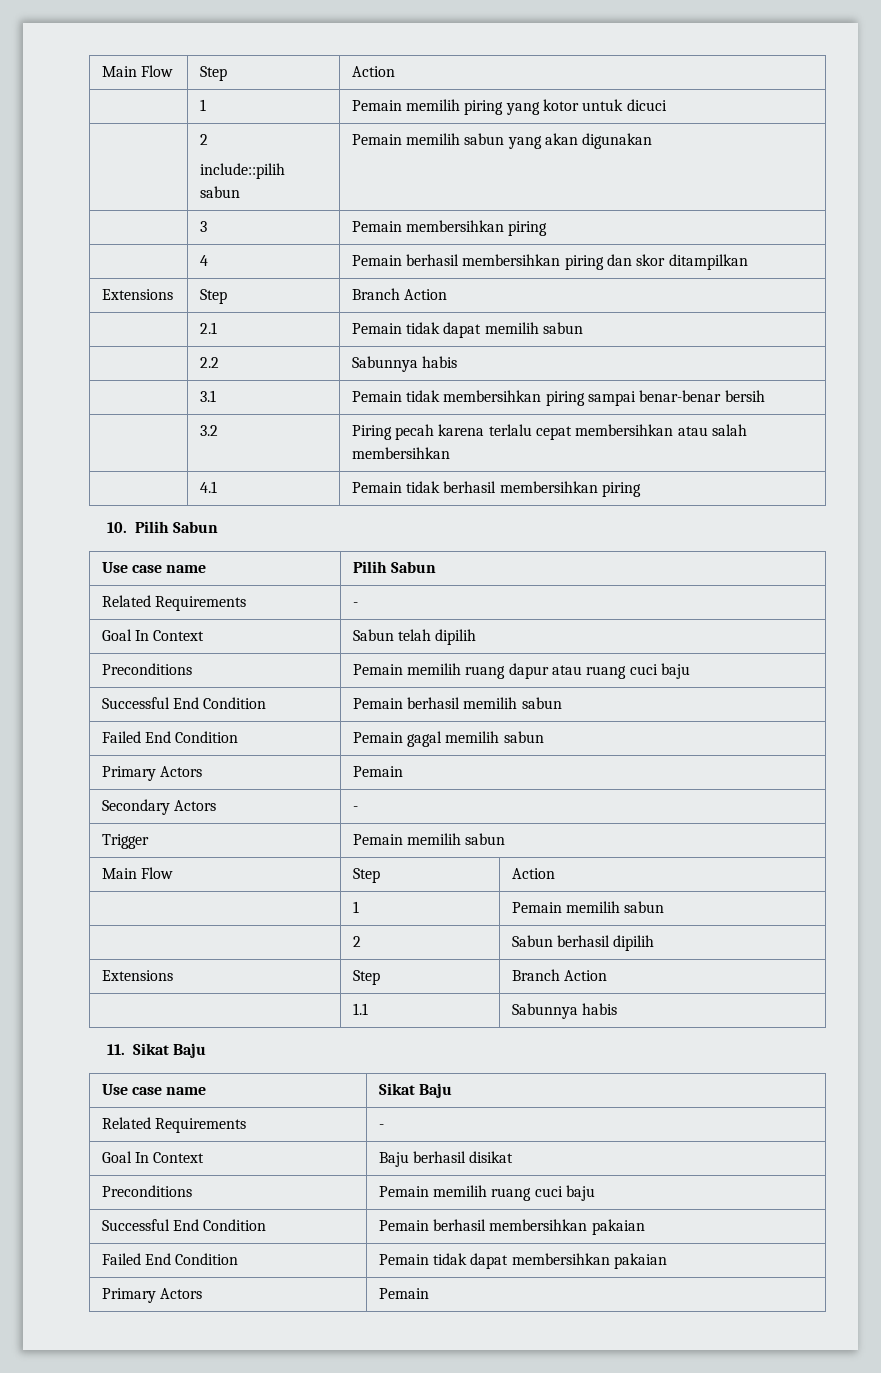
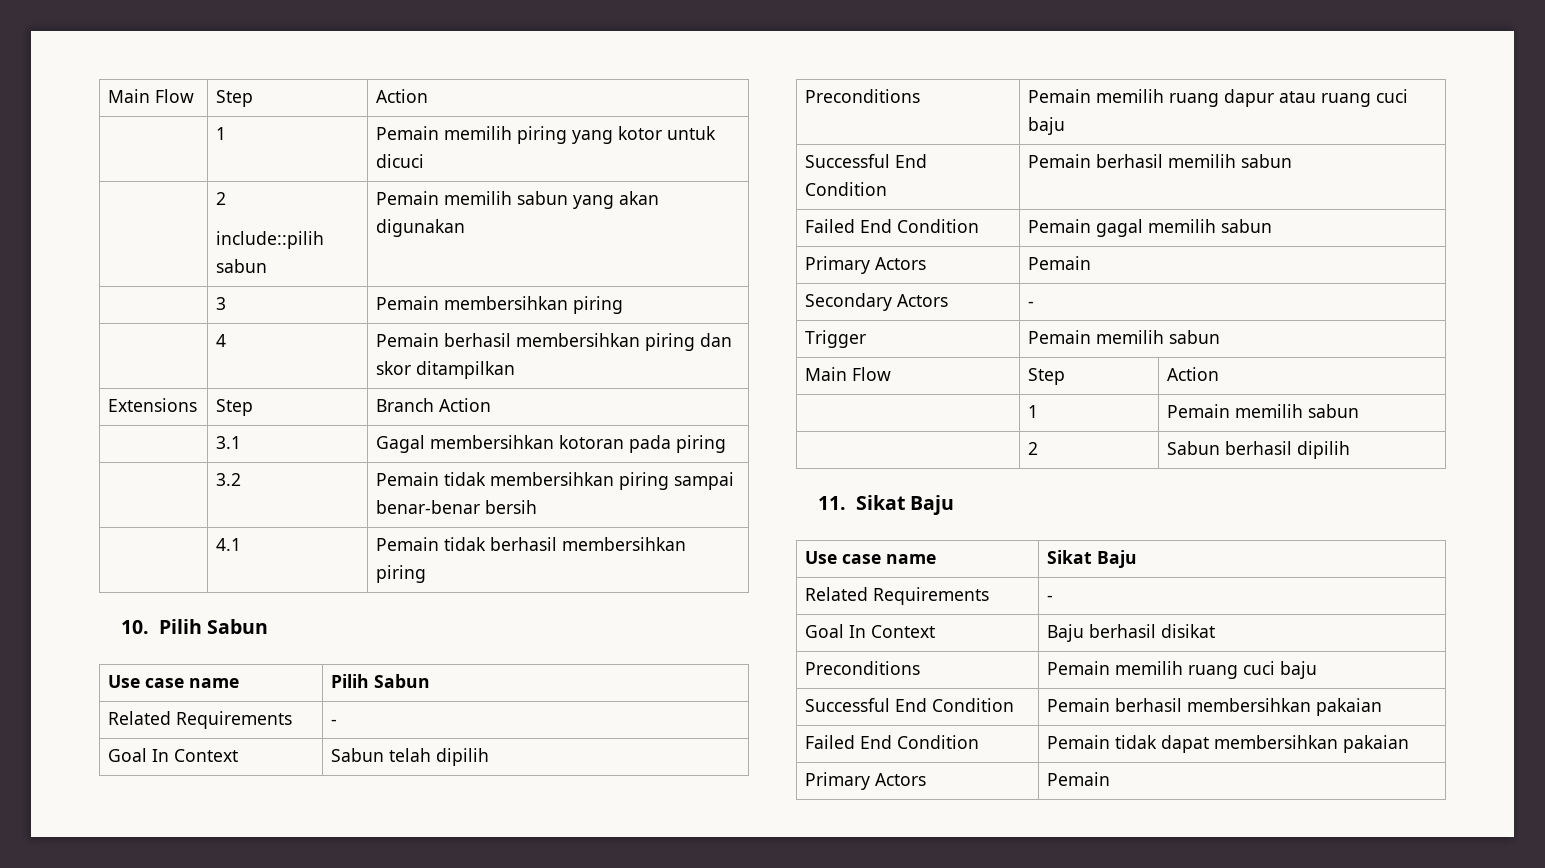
[199,322,217,334] [351,322,584,338] [199,357,219,368] [351,356,458,372] [199,390,216,402] 2.1 | Pemain tidak dapat memilih sabun // | 2.2 | Sabunnya habis // | 3.1 -> [216,436,242,449] [376,435,727,453] [216,473,242,486] 3.1 | Gagal membersihkan kotoran pada piring // | 3.2
[199,425,218,436] [351,424,748,440] [351,447,450,459] // | 3.2 | Piring pecah karena terlalu cepat membersihkan atau salah membersihkan -> (538, 507) none
[101,970,173,981] [352,970,380,985] [511,969,608,981] [352,1003,368,1015] [511,1003,618,1019] // Extensions | Step | Branch Action // | 1.1 | Sabunnya habis -> (1351, 450) none

